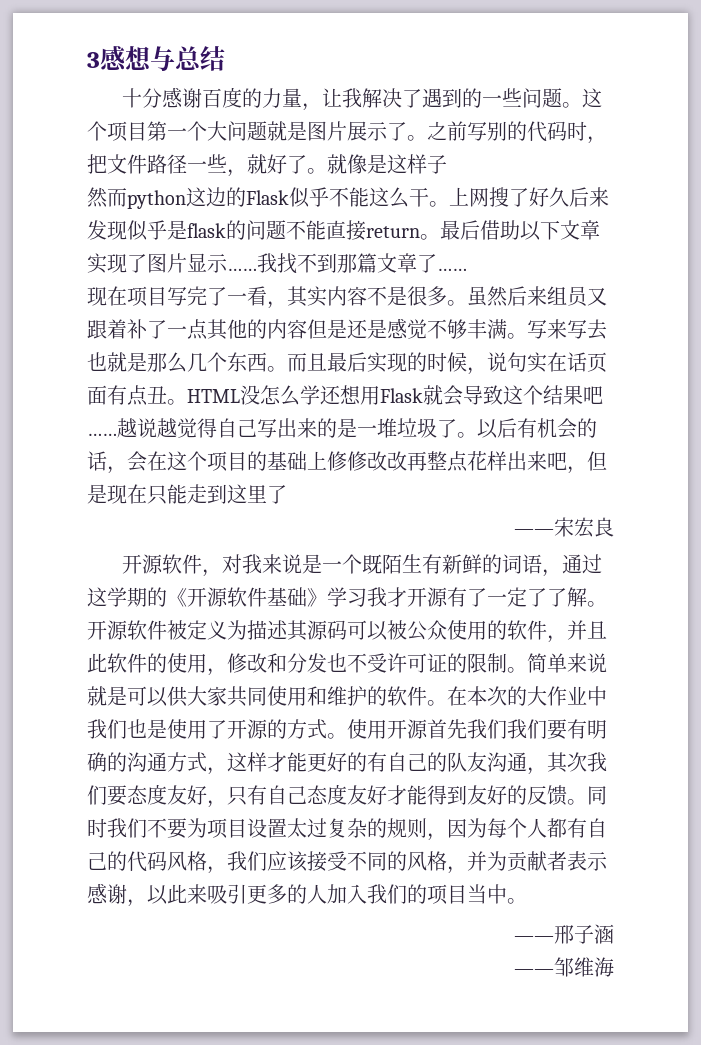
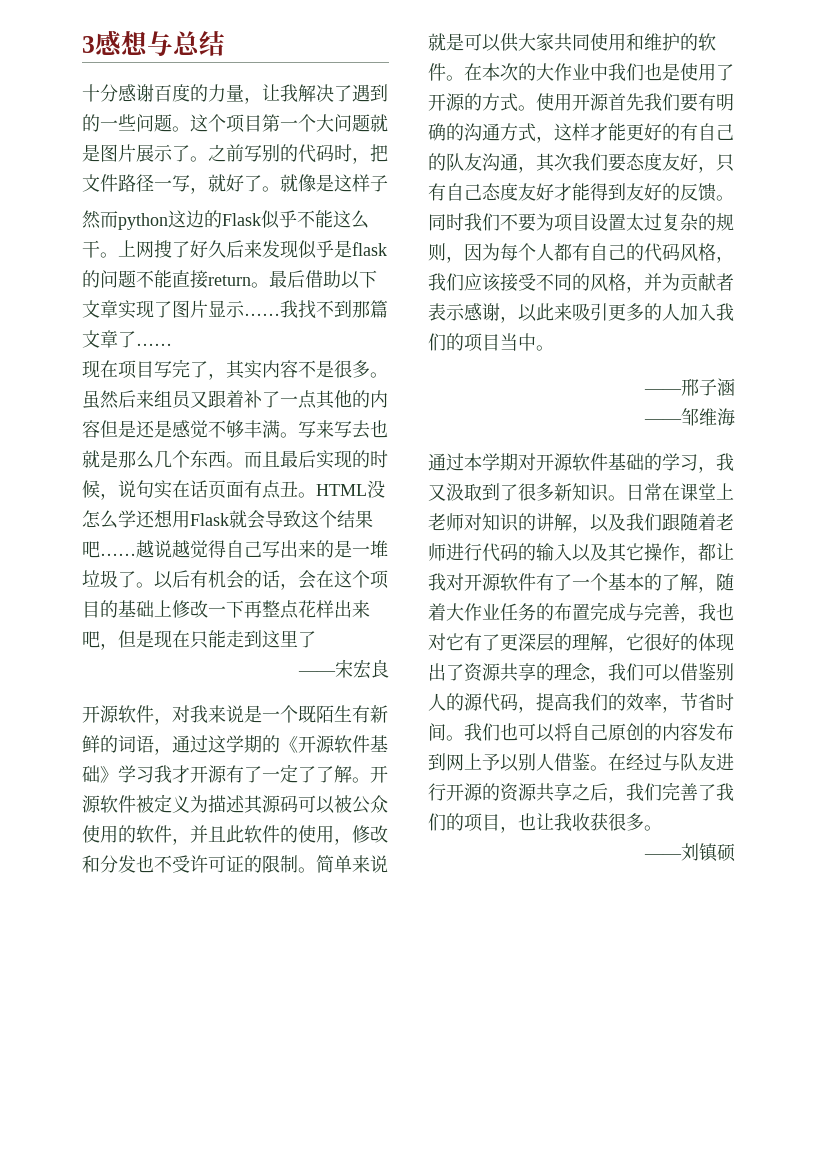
[207,154,227,173] 些 -> [172,175,190,192] 写
[227,286,267,306] 一看 -> (208, 369) none
[347,451,407,471] 修改改 -> [190,600,244,618] 改一下
[507,719,547,739] 我们 -> (680, 102) none
(614, 967) none -> [428,453,734,473] [428,483,734,502] [428,513,734,533] [428,543,734,563] [428,573,734,593] [428,602,734,623] [428,633,734,653] [428,663,734,683] [428,693,734,713] [428,723,734,742] [428,753,734,772] [428,782,734,803] [428,813,662,833] [644,843,736,862] // 通过本学期对开源软件基础的学习，我又汲取到了很多新知识。日常在课堂上老师对知识的讲解，以及我们跟随着老师进行代码的输入以及其它操作，都让我对开源软件有了一个基本的了解，随着大作业任务的布置完成与完善，我也对它有了更深层的理解，它很好的体现出了资源共享的理念，我们可以借鉴别人的源代码，提高我们的效率，节省时间。我们也可以将自己原创的内容发布到网上予以别人借鉴。在经过与队友进行开源的资源共享之后，我们完善了我们的项目，也让我收获很多。 // ——刘镇硕

